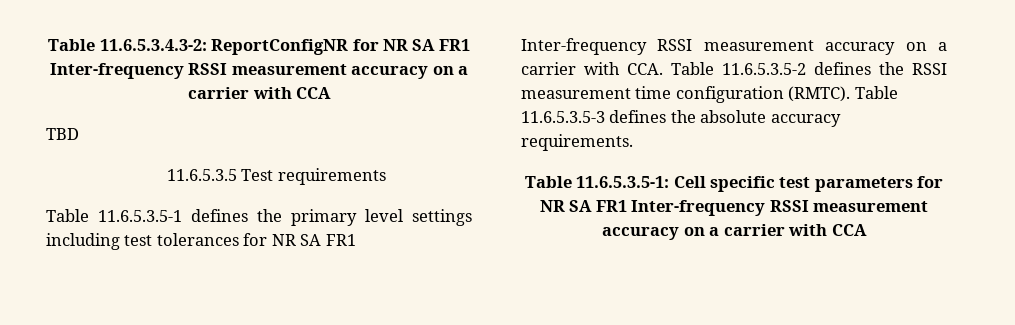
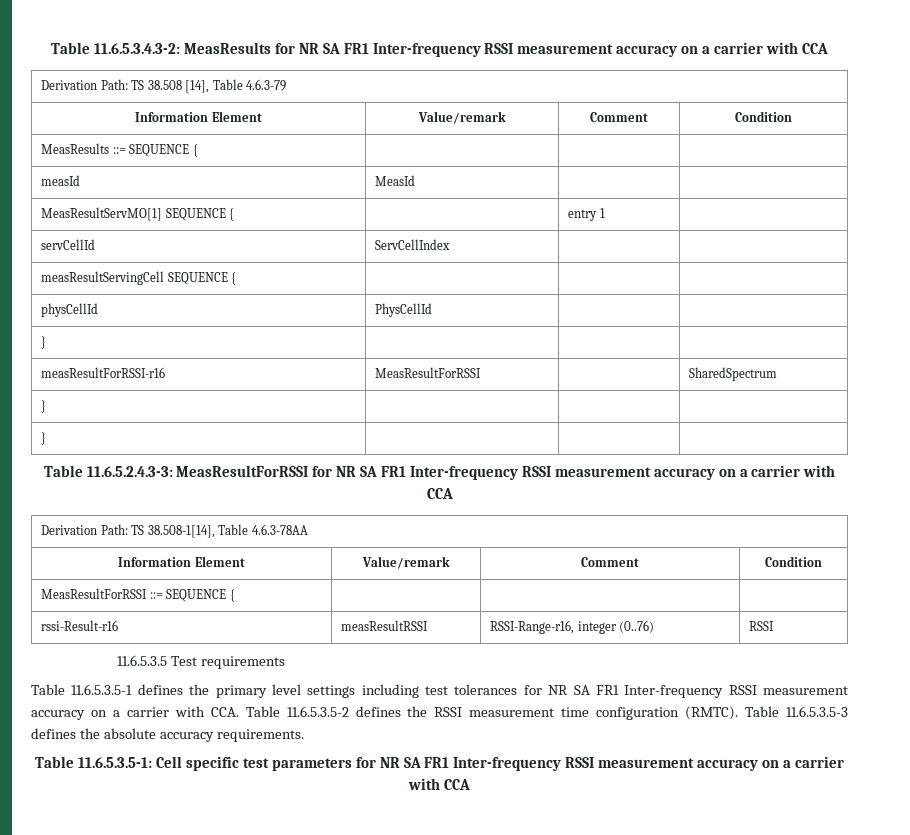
[211,39,349,55] ReportConfigNR -> [183,42,271,54] MeasResults
[46,128,79,140] // TBD -> [41,79,287,93] [135,111,262,122] [417,111,506,124] [590,112,648,122] [735,111,792,122] [41,143,198,157] [41,175,81,186] [375,175,416,186] [41,207,235,221] [568,208,605,221] [41,239,96,250] [375,239,451,250] [41,271,237,285] [41,303,99,317] [375,303,433,317] [41,336,47,349] [41,367,166,378] [375,367,482,378] [689,367,778,381] [41,400,47,413] [41,432,47,445] [43,465,836,480] [426,488,453,499] [41,524,308,538] [118,556,245,567] [361,556,450,569] [581,557,639,567] [765,556,822,567] [41,588,235,602] [41,620,119,631] [341,620,429,631] [490,620,655,634] [749,621,775,631] // Derivation Path: TS 38.508 [14], Table 4.6.3-79 // Information Element | Value/remark | Comment | Condition // MeasResults ::= SEQUENCE { | | | // measId | MeasId | | // MeasResultServMO[1] SEQUENCE { | | entry 1 | // servCellId | ServCellIndex | | // measResultServingCell SEQUENCE { | | | // physCellId | PhysCellId | | // } | | | // measResultForRSSI-r16 | MeasResultForRSSI | | SharedSpectrum // } | | | // } | | | // Table 11.6.5.2.4.3-3: MeasResultForRSSI for NR SA FR1 Inter-frequency RSSI measurement accuracy on a carrier with CCA // Derivation Path: TS 38.508-1[14], Table 4.6.3-78AA // Information Element | Value/remark | Comment | Condition // MeasResultForRSSI ::= SEQUENCE { | | | // rssi-Result-r16 | measResultRSSI | RSSI-Range-r16, integer (0..76) | RSSI

